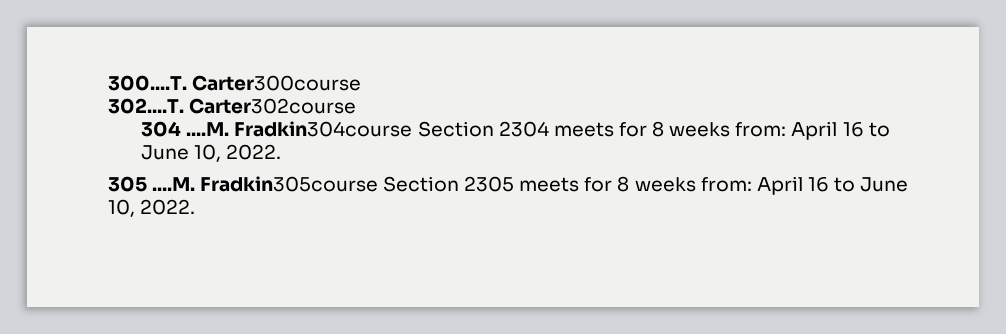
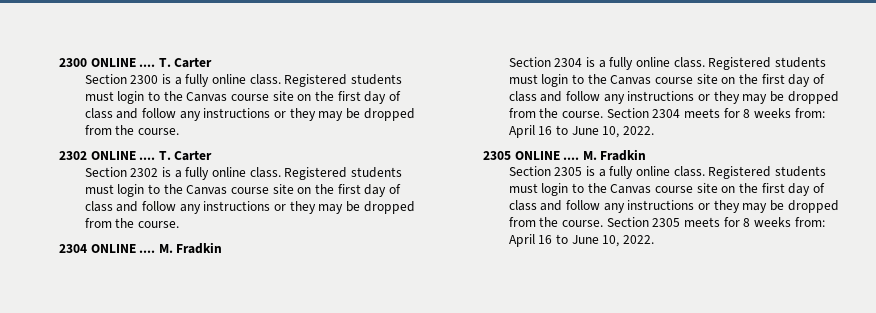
[107,75,361,91] [107,98,356,114] [141,121,413,137] 300....T. Carter300course // 302....T. Carter302course // 304 ....M. Fradkin304course -> [58,57,213,68] [84,74,402,87] [84,91,401,104] [84,108,415,121] [84,125,180,135] [58,150,213,161] [84,167,402,180] [84,184,401,197] [84,201,415,214] [84,218,180,228] [58,242,223,254] [508,57,826,70] [508,74,825,87] [508,91,839,104] [508,108,604,118] 2300 ONLINE .... T. Carter // Section 2300 is a fully online class. Registered students must login to the Canvas course site on the first day of class and follow any instructions or they may be dropped from the course. // 2302 ONLINE .... T. Carter // Section 2302 is a fully online class. Registered students must login to the Canvas course site on the first day of class and follow any instructions or they may be dropped from the course. // 2304 ONLINE .... M. Fradkin // Section 2304 is a fully online class. Registered students must login to the Canvas course site on the first day of class and follow any instructions or they may be dropped from the course.
[107,176,378,192] 305 ....M. Fradkin305course -> [482,149,647,161] [508,166,826,179] [508,183,825,196] [508,200,839,213] [508,217,604,227] 2305 ONLINE .... M. Fradkin // Section 2305 is a fully online class. Registered students must login to the Canvas course site on the first day of class and follow any instructions or they may be dropped from the course.

